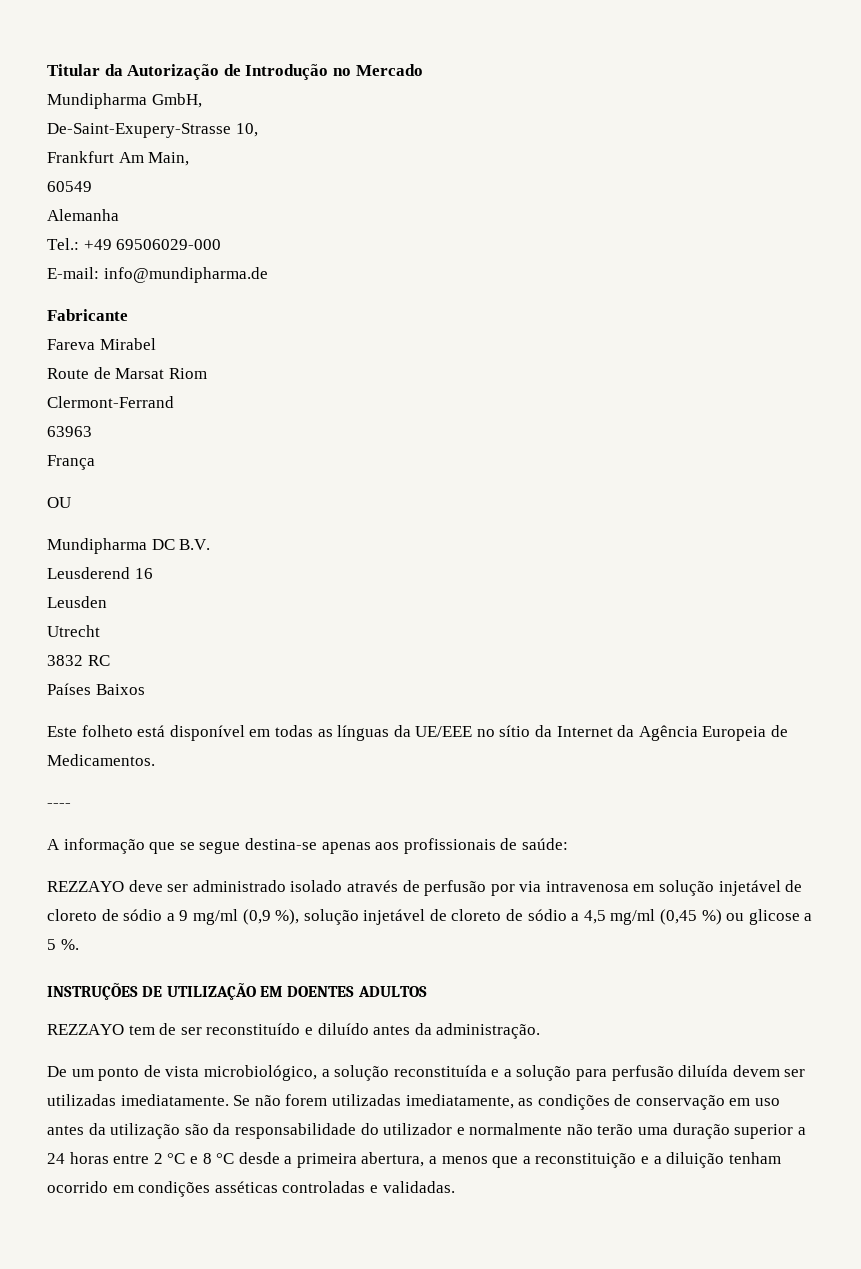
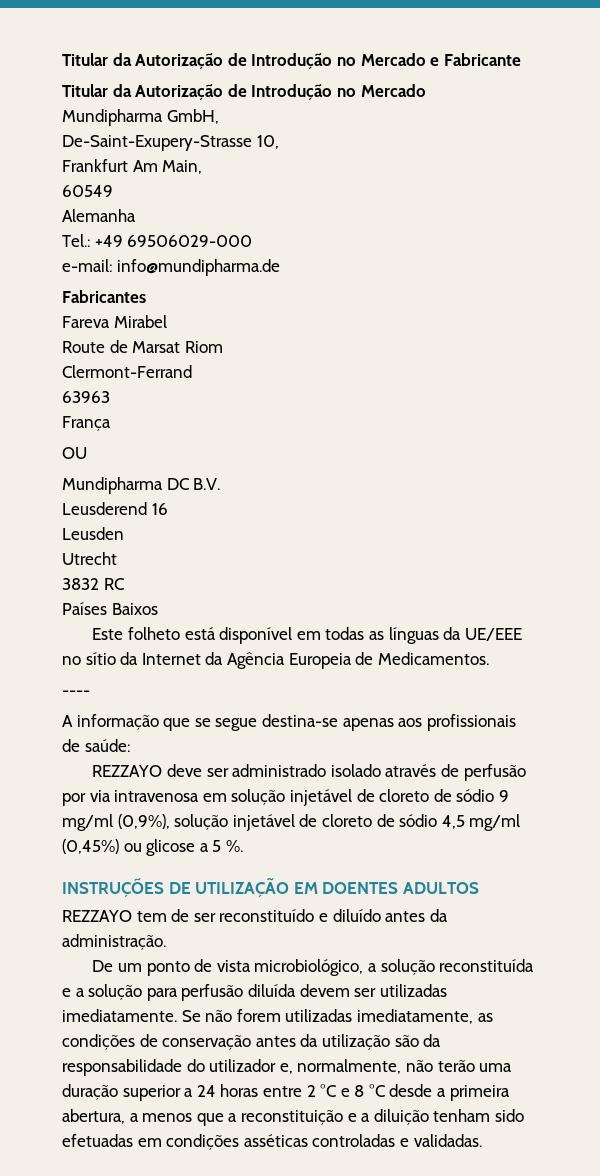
[47,64,423,80] Titular da Autorização de Introdução no Mercado -> [62,53,521,69] [62,84,426,100] Titular da Autorização de Introdução no Mercado e Fabricante // Titular da Autorização de Introdução no Mercado
[47,267,99,279] E-mail: -> [62,259,112,272] e-mail:
[47,309,128,321] Fabricante -> [62,290,146,303] Fabricantes
[166,913,175,921] a -> (495, 795) none
[242,909,580,925] (0,9 %), solução injetável de cloreto de sódio a -> [117,814,438,831] (0,9%), solução injetável de cloreto de sódio
[660,909,722,925] (0,45 %) -> [62,839,119,854] (0,45%)
[729,1098,781,1106] em uso -> (252, 1042) none
[456,1123,563,1135] e normalmente -> [279,1059,402,1074] e, normalmente,
[47,1181,108,1193] ocorrido -> [494,1109,524,1122] [62,1134,133,1147] sido efetuadas

